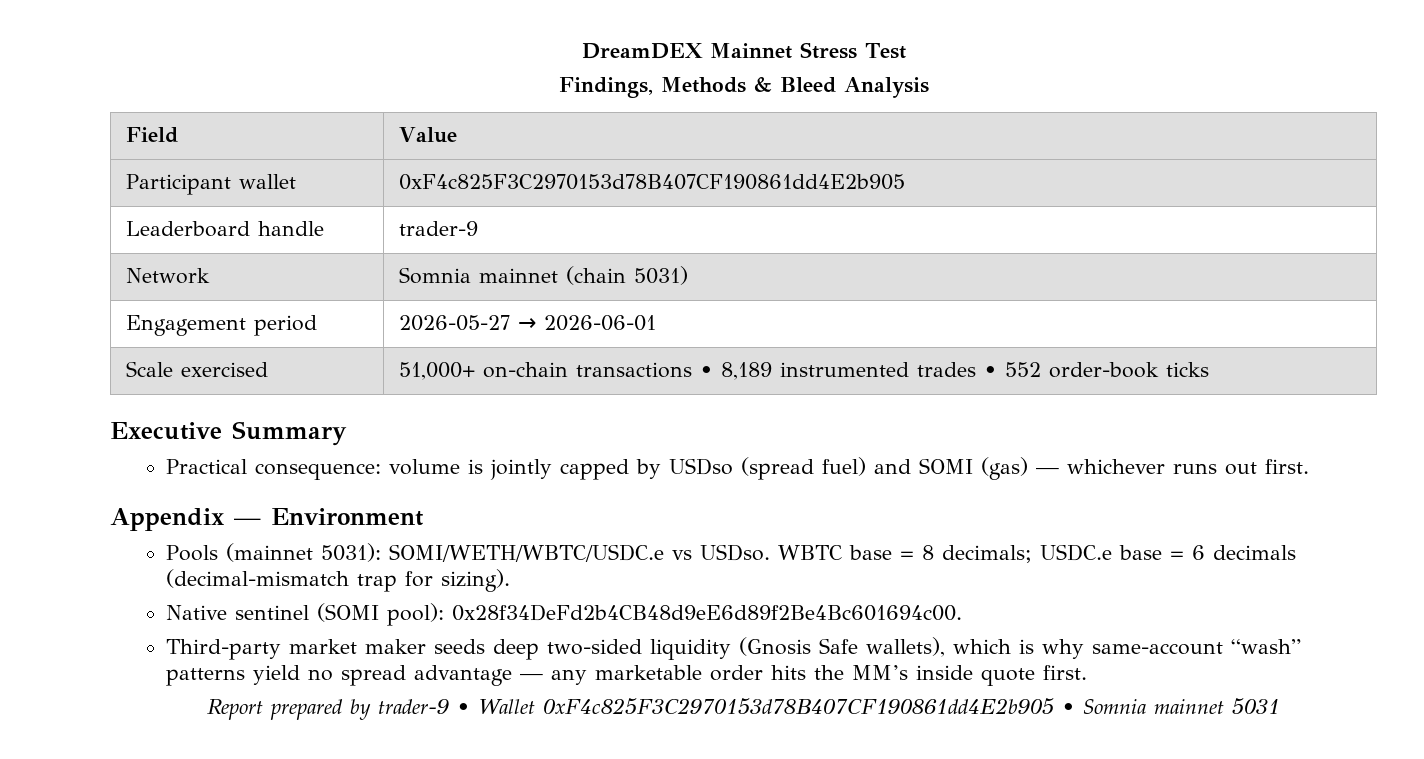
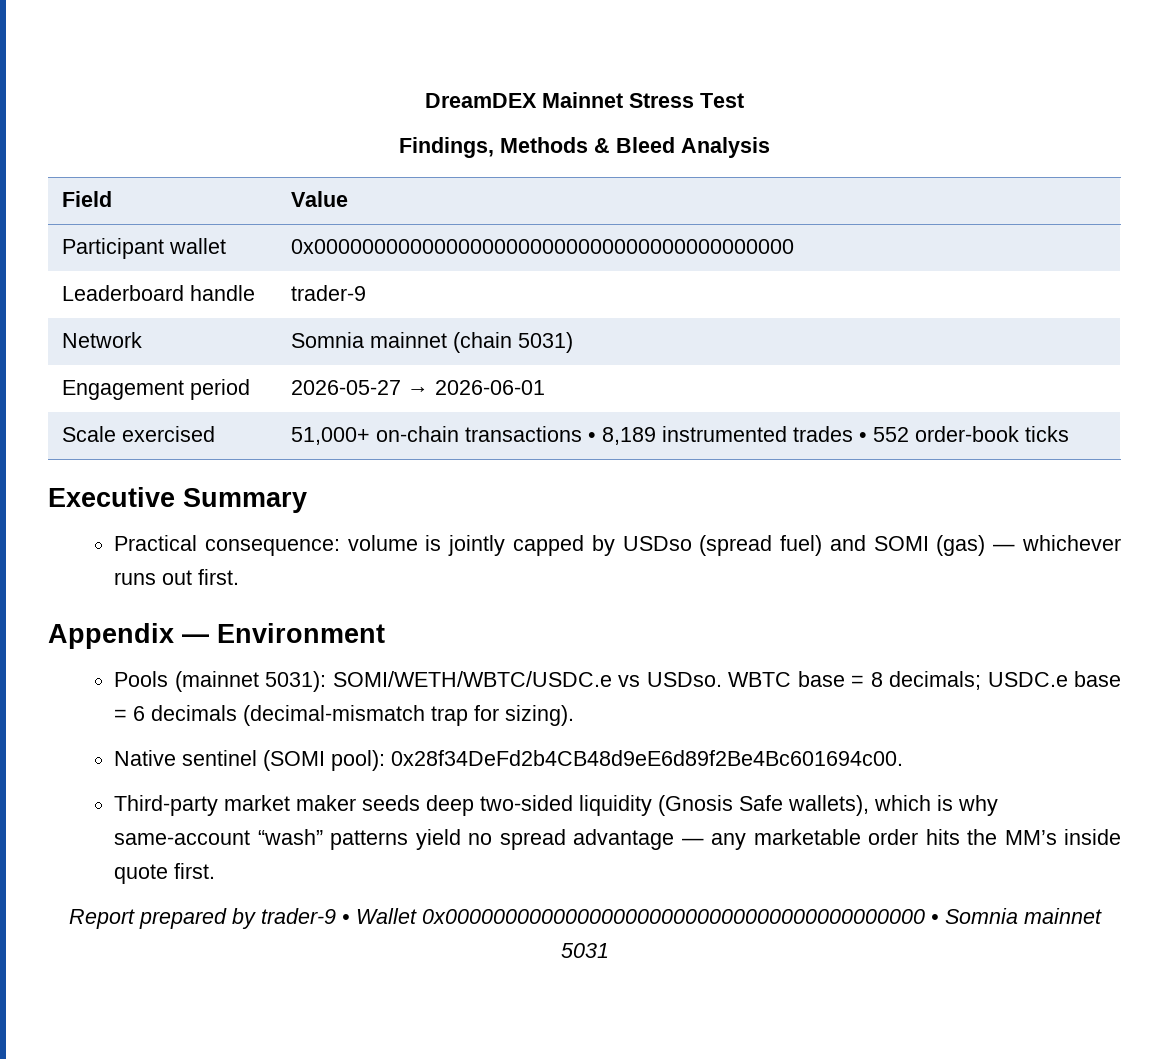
[399,174,906,190] 0xF4c825F3C2970153d78B407CF190861dd4E2b905 -> [291,239,795,254] 0x0000000000000000000000000000000000000000
[543,698,1055,715] 0xF4c825F3C2970153d78B407CF190861dd4E2b905 -> [421,909,925,924] 0x0000000000000000000000000000000000000000

